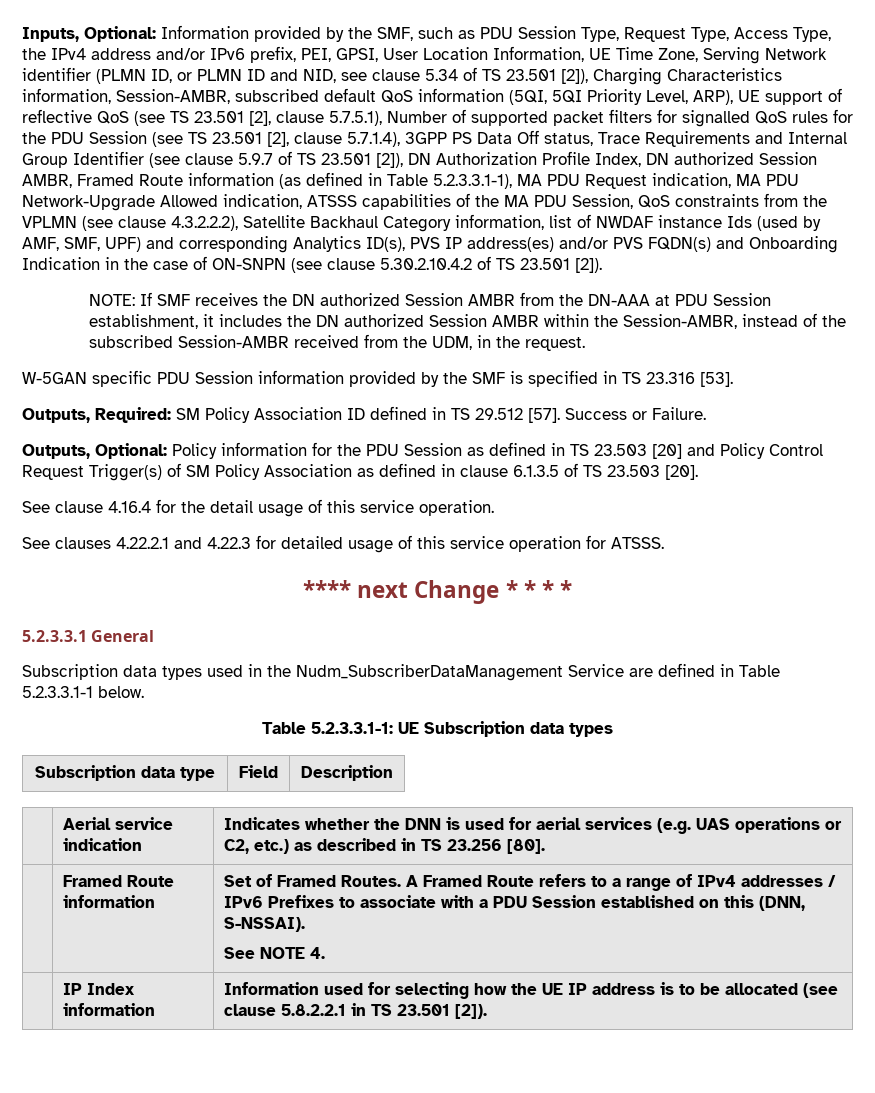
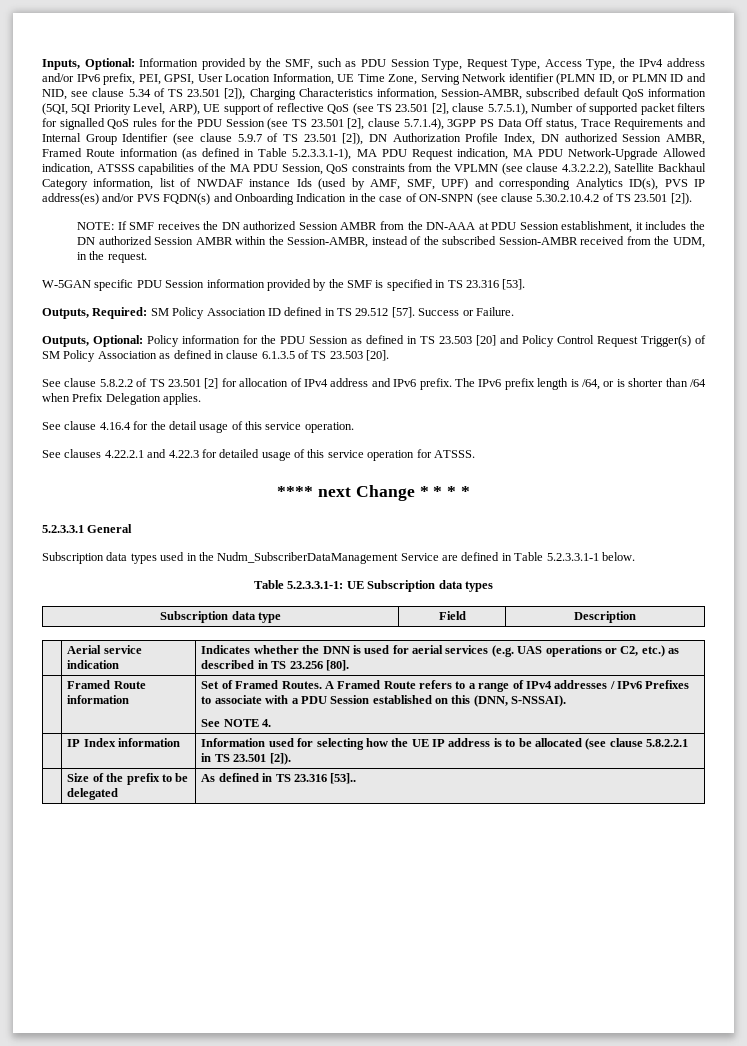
(698, 472) none -> [42,378,706,390] [42,393,202,405] // See clause 5.8.2.2 of TS 23.501 [2] for allocation of IPv4 address and IPv6 prefix. The IPv6 prefix length is /64, or is shorter than /64 when Prefix Delegation applies.
(488, 1011) none -> [67,773,189,785] [67,788,119,800] [201,773,357,784] // | Size of the prefix to be delegated | As defined in TS 23.316 [53]..

